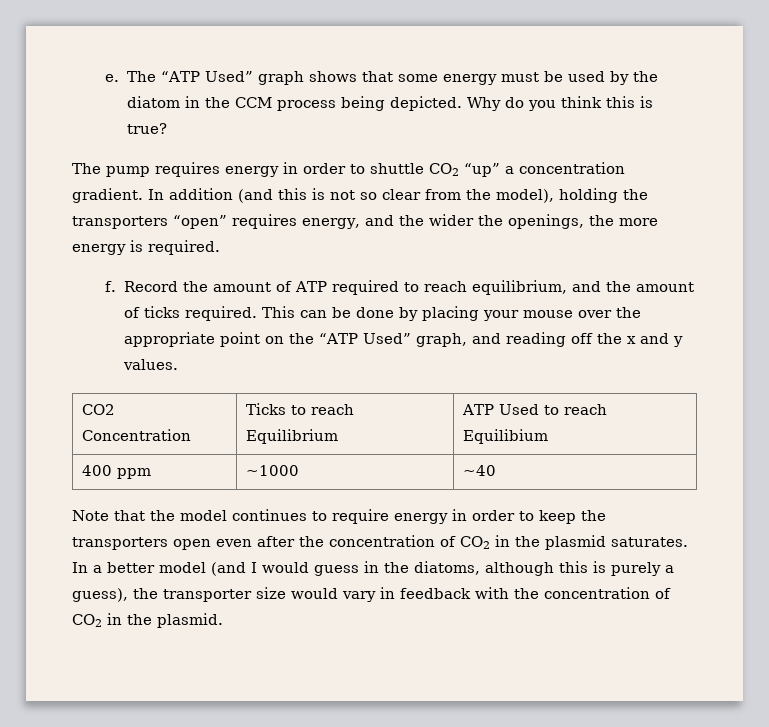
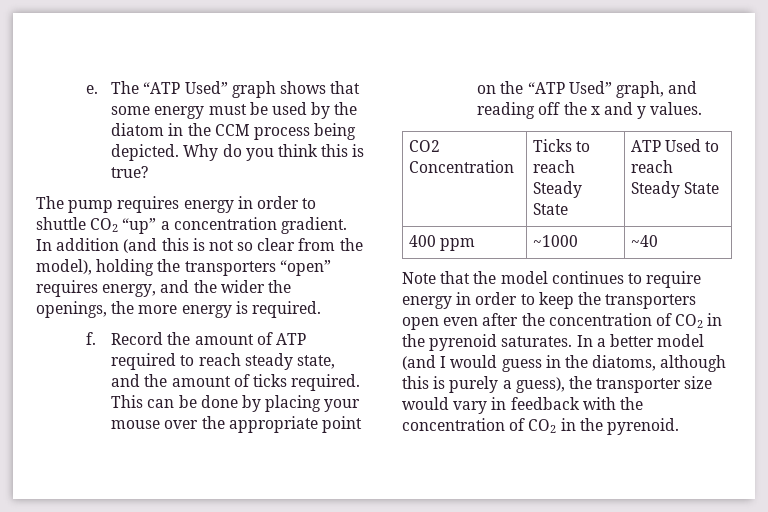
[471,280,567,295] equilibrium, -> [244,353,336,370] steady state,
[245,429,338,444] Equilibrium -> [532,181,582,198] [532,203,568,215] Steady State
[462,429,548,444] Equilibium -> [630,181,720,198] Steady State
[545,535,606,550] plasmid -> [429,334,498,351] pyrenoid
[157,613,223,628] plasmid. -> [606,418,679,435] pyrenoid.

